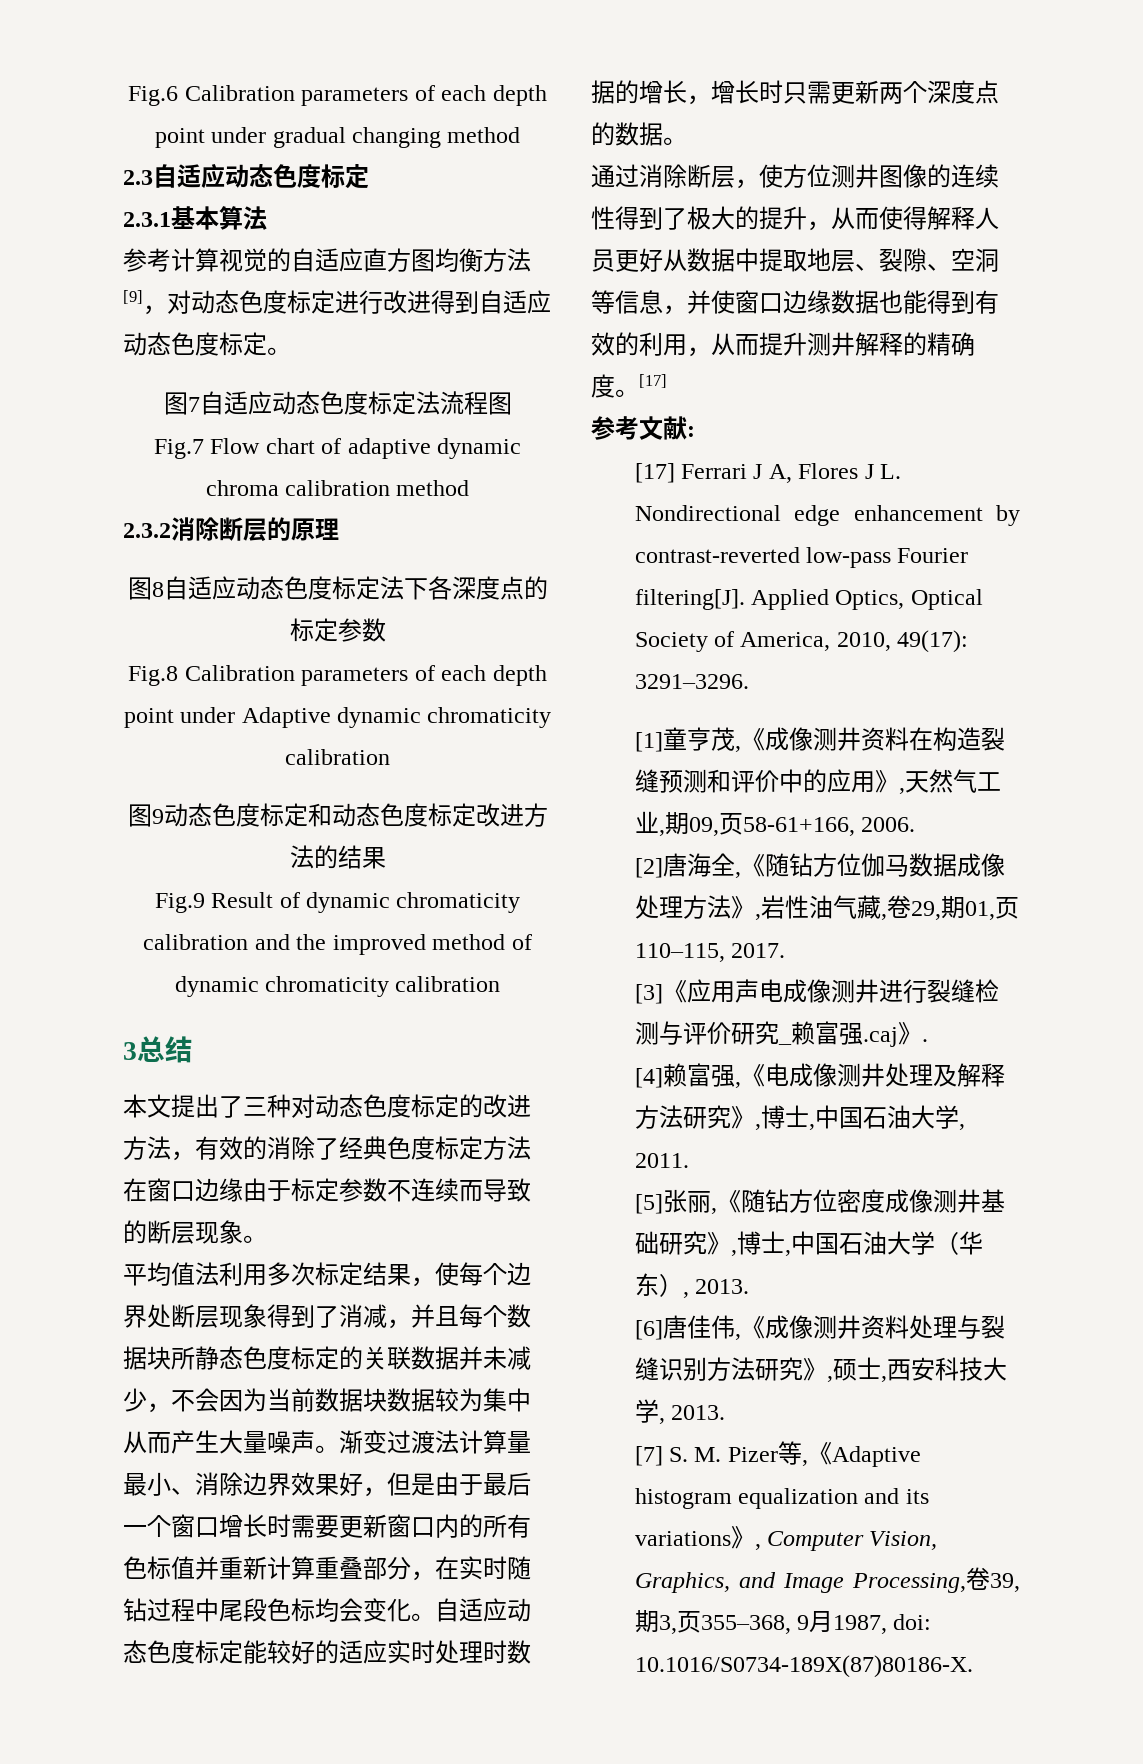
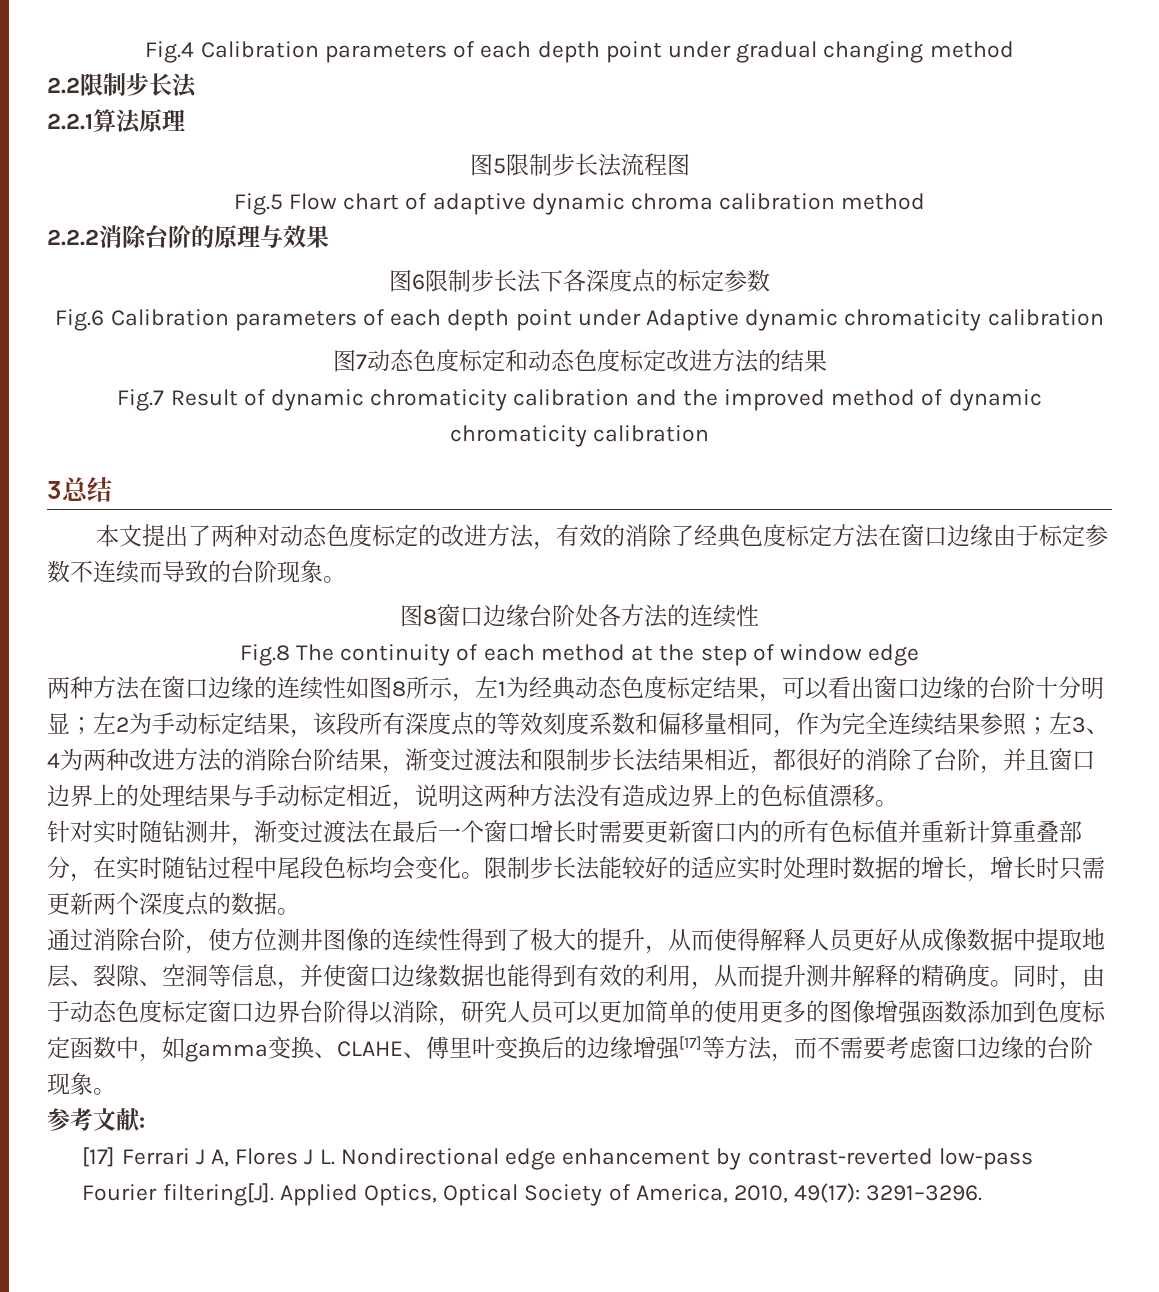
[128,86,179,106] Fig.6 -> [145,41,195,63] Fig.4
[123,164,369,189] [123,206,267,230] [123,248,531,272] [123,290,143,304] [143,290,551,315] [123,332,291,356] [163,391,416,415] 2.3自适应动态色度标定 // 2.3.1基本算法 // 参考计算视觉的自适应直方图均衡方法[9]，对动态色度标定进行改进得到自适应动态色度标定。 // 图7自适应动态色度标定 -> [47,73,197,98] [47,109,185,134] [469,153,598,176] 2.2限制步长法 // 2.2.1算法原理 // 图5限制步长
[153,439,204,459] Fig.7 -> [233,193,283,215] Fig.5
[123,517,267,542] 2.3.2消除断层 -> [47,225,191,248] 2.2.2消除台阶
[127,576,380,600] // 图8自适应动态色度标定 -> [260,225,329,248] [389,269,517,292] 与效果 // 图6限制步长
[128,666,179,686] Fig.8 -> [55,309,105,331] Fig.6
[151,809,164,824] 9 -> [355,354,367,369] 7
[154,893,205,913] Fig.9 -> [117,389,165,411] Fig.7
[243,1097,267,1116] 三 -> [210,524,234,547] 两
[147,1220,267,1244] [123,1262,531,1287] [123,1304,531,1329] [123,1346,531,1370] [123,1388,531,1413] [123,1430,531,1454] [123,1472,483,1497] 断层现象。 // 平均值法利用多次标定结果，使每个边界处断层现象得到了消减，并且每个数据块所静态色度标定的关联数据并未减少，不会因为当前数据块数据较为集中从而产生大量噪声。渐变过渡法计算量最小、消除边界效果好，但是由于 -> [231,560,346,583] [400,604,759,628] [239,644,920,666] [47,676,1104,702] [47,712,1109,738] [47,748,1095,774] [47,784,898,810] [47,820,392,846] 台阶现象。 // 图8窗口边缘台阶处各方法的连续性 // Fig.8 The continuity of each method at the step of window edge // 两种方法在窗口边缘的连续性如图8所示，左1为经典动态色度标定结果，可以看出窗口边缘的台阶十分明显；左2为手动标定结果，该段所有深度点的等效刻度系数和偏移量相同，作为完全连续结果参照；左3、4为两种改进方法的消除台阶结果，渐变过渡法和限制步长法结果相近，都很好的消除了台阶，并且窗口边界上的处理结果与手动标定相近，说明这两种方法没有造成边界上的色标值漂移。 // 针对实时随钻测井，渐变过渡法在
[435,1598,531,1622] [123,1640,243,1664] 自适应动态色度标定 -> [484,856,600,880] 限制步长法
[687,164,735,188] 断层 -> [139,928,185,951] 台阶
(687, 260) none -> [921,928,967,951] 成像
[639,374,667,388] [17] -> [1013,964,1105,990] [47,1000,1106,1026] [47,1036,1093,1062] [47,1072,116,1095] 同时，由于动态色度标定窗口边界台阶得以消除，研究人员可以更加简单的使用更多的图像增强函数添加到色度标定函数中，如gamma变换、CLAHE、傅里叶变换后的边缘增强[17]等方法，而不需要考虑窗口边缘的台阶现象。
[634,727,1005,752] [634,769,1001,794] [634,811,916,836] [634,853,1005,878] [634,895,1019,920] [634,943,786,962] [634,979,999,1004] [634,1021,928,1047] [634,1063,1005,1088] [634,1105,965,1130] [634,1153,689,1168] [634,1189,1005,1214] [634,1231,983,1256] [634,1273,750,1298] [634,1315,1005,1340] [634,1357,1007,1382] [634,1399,726,1424] [634,1441,921,1467] [634,1488,929,1509] [634,1526,938,1551] [634,1567,1020,1593] [634,1610,932,1634] [634,1655,973,1678] // [1]童亨茂,《成像测井资料在构造裂缝预测和评价中的应用》,天然气工业,期09,页58-61+166, 2006. // [2]唐海全,《随钻方位伽马数据成像处理方法》,岩性油气藏,卷29,期01,页110–115, 2017. // [3]《应用声电成像测井进行裂缝检测与评价研究_赖富强.caj》. // [4]赖富强,《电成像测井处理及解释方法研究》,博士,中国石油大学, 2011. // [5]张丽,《随钻方位密度成像测井基础研究》,博士,中国石油大学（华东）, 2013. // [6]唐佳伟,《成像测井资料处理与裂缝识别方法研究》,硕士,西安科技大学, 2013. // [7] S. M. Pizer等,《Adaptive histogram equalization and its variations》, Computer Vision, Graphics, and Image Processing,卷39,期3,页355–368, 9月1987, doi: 10.1016/S0734-189X(87)80186-X. -> (983, 1193) none

